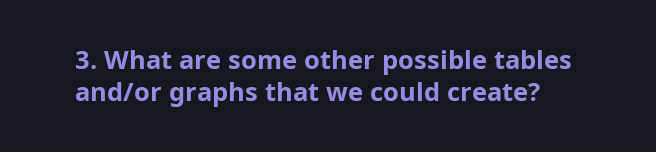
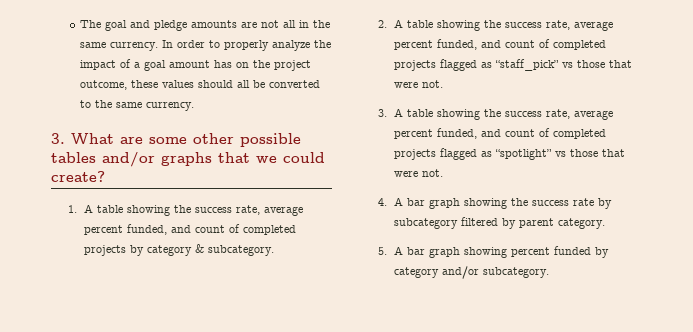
(75, 60) none -> [80,20,331,31] [80,40,332,51] [80,59,312,71] [80,80,321,90] [80,100,195,111] The goal and pledge amounts are not all in the same currency. In order to properly analyze the impact of a goal amount has on the project outcome, these values should all be converted to the same currency. //
(540, 92) none -> [67,204,304,216] [84,224,297,235] [84,244,275,256] [377,19,614,31] [394,39,607,50] [394,59,633,71] [394,80,444,88] [377,108,614,120] [394,128,607,139] [394,148,626,160] [394,169,444,177] [377,197,613,209] [394,217,606,229] [377,246,610,258] [394,266,550,279] // 1. A table showing the success rate, average percent funded, and count of completed projects by category & subcategory. // 2. A table showing the success rate, average percent funded, and count of completed projects flagged as “staff_pick” vs those that were not. // 3. A table showing the success rate, average percent funded, and count of completed projects flagged as “spotlight” vs those that were not. // 4. A bar graph showing the success rate by subcategory filtered by parent category. // 5. A bar graph showing percent funded by category and/or subcategory.

